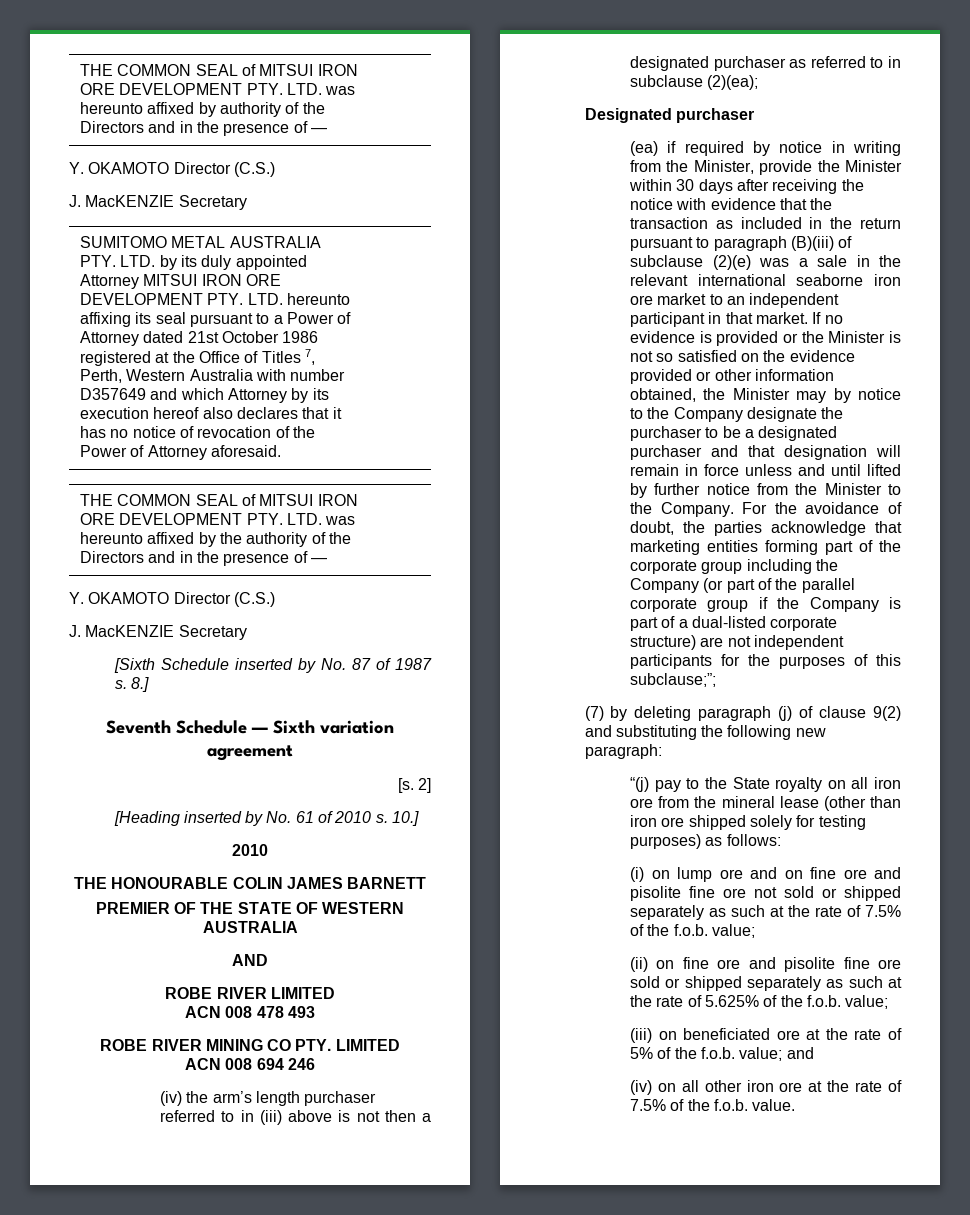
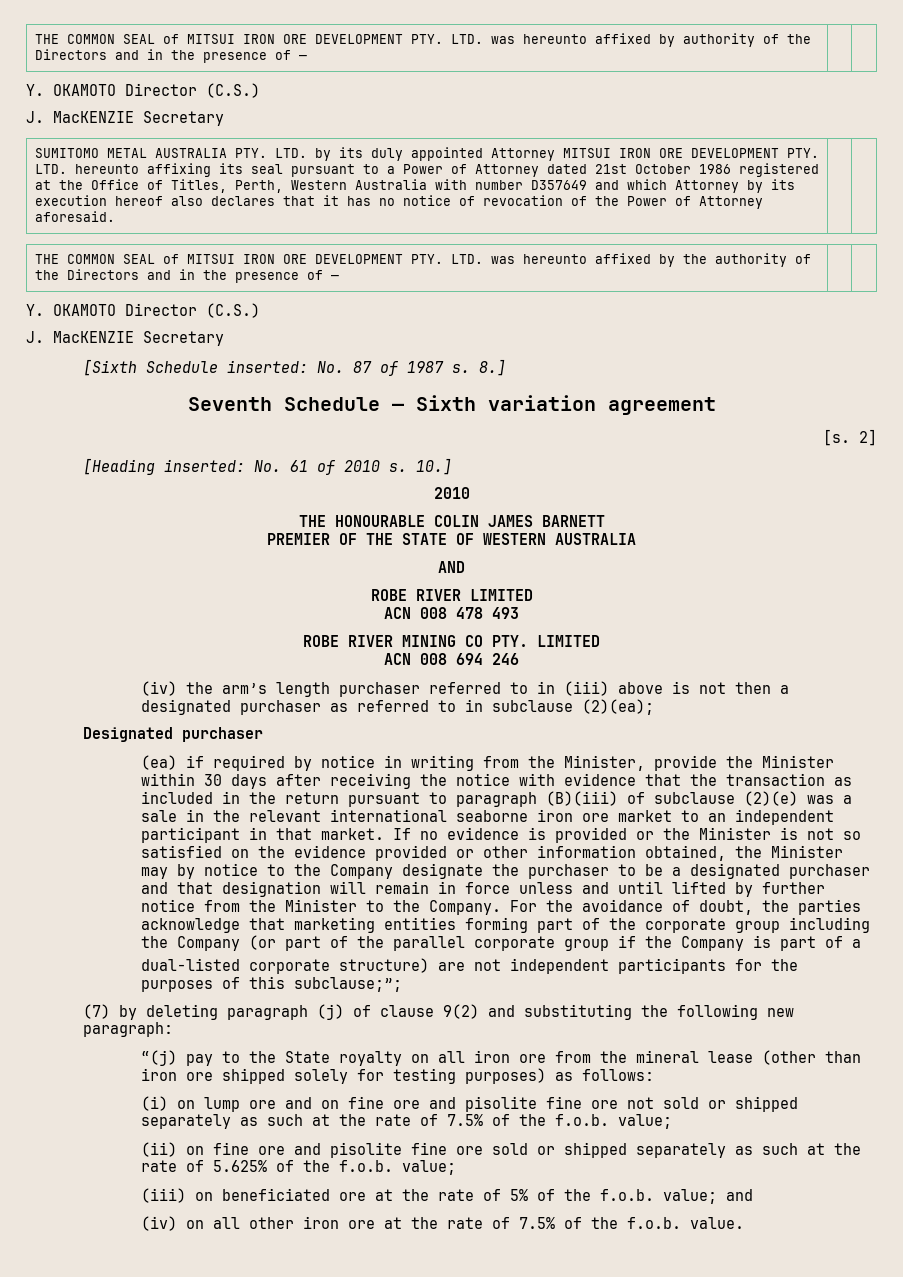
[261,349,315,365] Titles 7, -> [170,179,227,193] Titles,
[234,658,316,673] inserted by -> [227,360,309,373] inserted:
[183,811,264,826] inserted by -> [164,459,246,472] inserted:
(688, 623) none -> (861, 943) //

